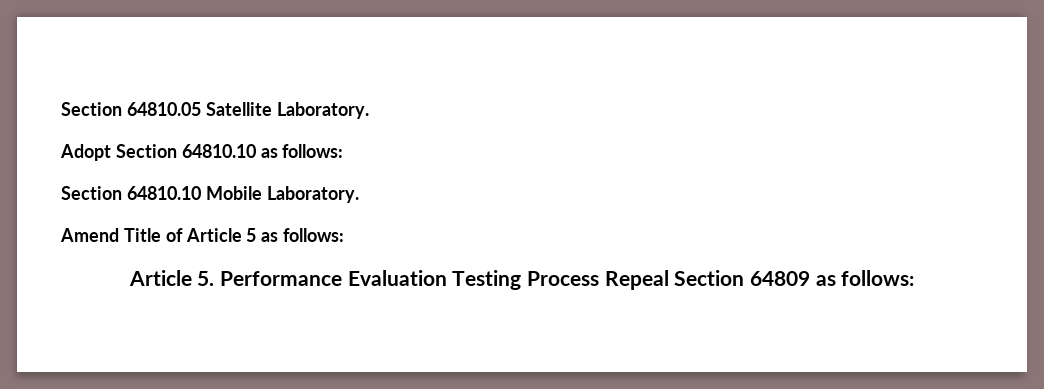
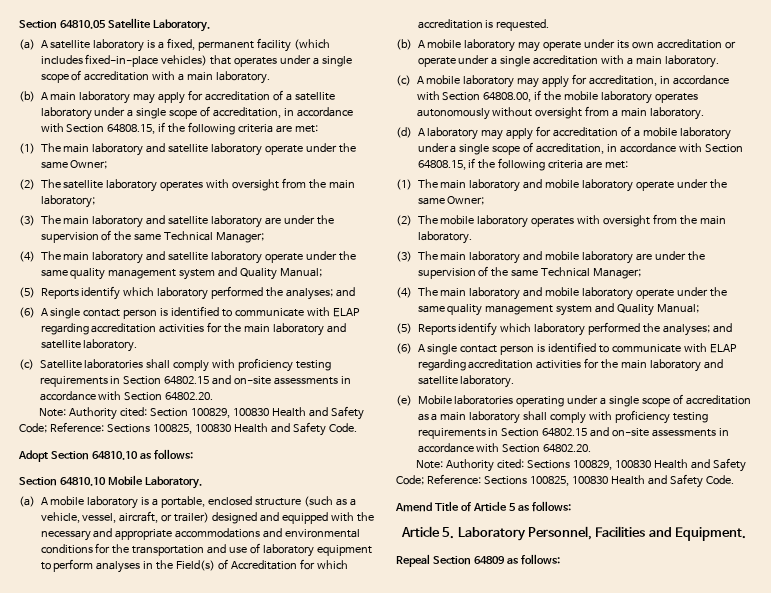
(369, 110) none -> [19,38,331,52] [40,54,353,67] [40,70,271,84] [19,90,336,104] [40,106,354,120] [40,122,319,135] [19,143,357,156] [40,160,108,169] [19,178,356,192] [40,195,95,208] [19,215,335,228] [40,230,265,243] [19,251,357,264] [40,267,323,280] [19,286,356,300] [19,306,361,319] [40,322,347,336] [40,339,138,352] [19,358,332,372] [39,375,352,387] [39,391,214,401] [38,406,364,420] [19,422,357,436] // (a) A satellite laboratory is a fixed, permanent facility (which includes fixed-in-place vehicles) that operates under a single scope of accreditation with a main laboratory. // (b) A main laboratory may apply for accreditation of a satellite laboratory under a single scope of accreditation, in accordance with Section 64808.15, if the following criteria are met: // (1) The main laboratory and satellite laboratory operate under the same Owner; // (2) The satellite laboratory operates with oversight from the main laboratory; // (3) The main laboratory and satellite laboratory are under the supervision of the same Technical Manager; // (4) The main laboratory and satellite laboratory operate under the same quality management system and Quality Manual; // (5) Reports identify which laboratory performed the analyses; and // (6) A single contact person is identified to communicate with ELAP regarding accreditation activities for the main laboratory and satellite laboratory. // (c) Satellite laboratories shall comply with proficiency testing requirements in Section 64802.15 and on-site assessments in accordance with Section 64802.20. // Note: Authority cited: Section 100829, 100830 Health and Safety Code; Reference: Sections 100825, 100830 Health and Safety Code.
(359, 194) none -> [19,496,357,509] [40,511,375,524] [40,528,361,541] [40,543,373,557] [40,559,349,573] [417,19,550,31] [396,39,737,52] [417,55,720,68] [396,74,730,88] [416,90,699,104] [416,106,705,120] [396,126,732,140] [417,142,744,155] [417,158,629,171] [396,179,728,192] [417,196,485,205] [396,214,727,228] [417,231,472,244] [396,251,706,264] [417,266,642,279] [396,287,728,300] [417,303,700,316] [396,322,733,336] [396,342,738,355] [417,358,724,372] [417,375,515,388] [396,394,752,407] [417,410,709,424] [417,427,730,439] [417,443,592,453] [415,458,746,472] [396,474,734,488] // (a) A mobile laboratory is a portable, enclosed structure (such as a vehicle, vessel, aircraft, or trailer) designed and equipped with the necessary and appropriate accommodations and environmental conditions for the transportation and use of laboratory equipment to perform analyses in the Field(s) of Accreditation for which accreditation is requested. // (b) A mobile laboratory may operate under its own accreditation or operate under a single accreditation with a main laboratory. // (c) A mobile laboratory may apply for accreditation, in accordance with Section 64808.00, if the mobile laboratory operates autonomously without oversight from a main laboratory. // (d) A laboratory may apply for accreditation of a mobile laboratory under a single scope of accreditation, in accordance with Section 64808.15, if the following criteria are met: // (1) The main laboratory and mobile laboratory operate under the same Owner; // (2) The mobile laboratory operates with oversight from the main laboratory. // (3) The main laboratory and mobile laboratory are under the supervision of the same Technical Manager; // (4) The main laboratory and mobile laboratory operate under the same quality management system and Quality Manual; // (5) Reports identify which laboratory performed the analyses; and // (6) A single contact person is identified to communicate with ELAP regarding accreditation activities for the main laboratory and satellite laboratory. // (e) Mobile laboratories operating under a single scope of accreditation as a main laboratory shall comply with proficiency testing requirements in Section 64802.15 and on-site assessments in accordance with Section 64802.20. // Note: Authority cited: Sections 100829, 100830 Health and Safety Code; Reference: Sections 100825, 100830 Health and Safety Code.
[219,270,599,290] Performance Evaluation Testing Process -> [457,526,747,541] Laboratory Personnel, Facilities and Equipment. //

